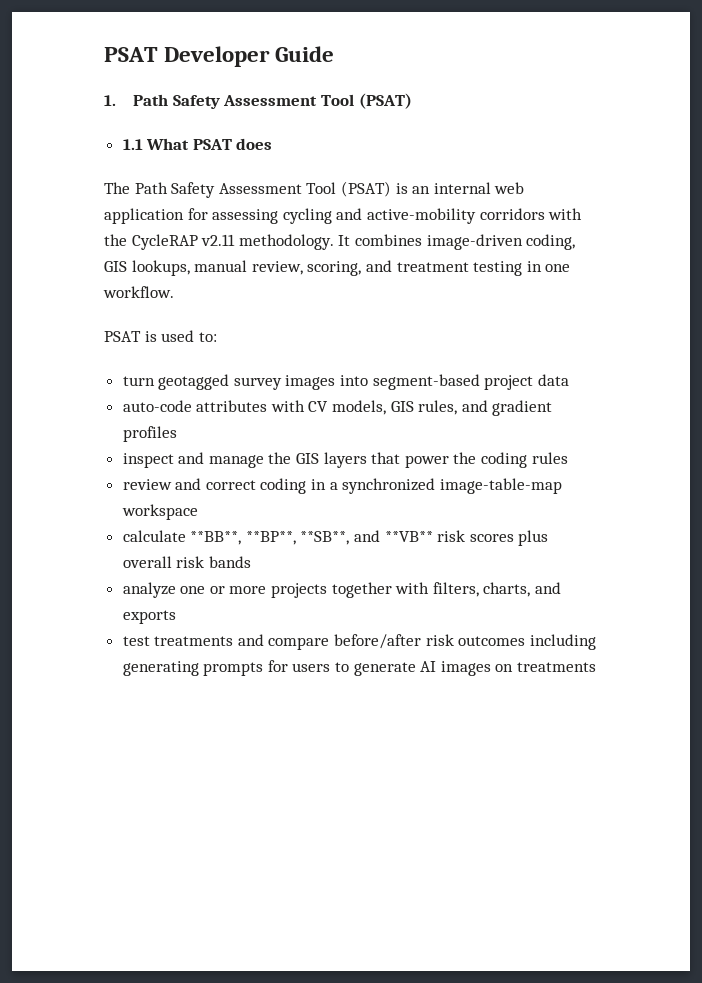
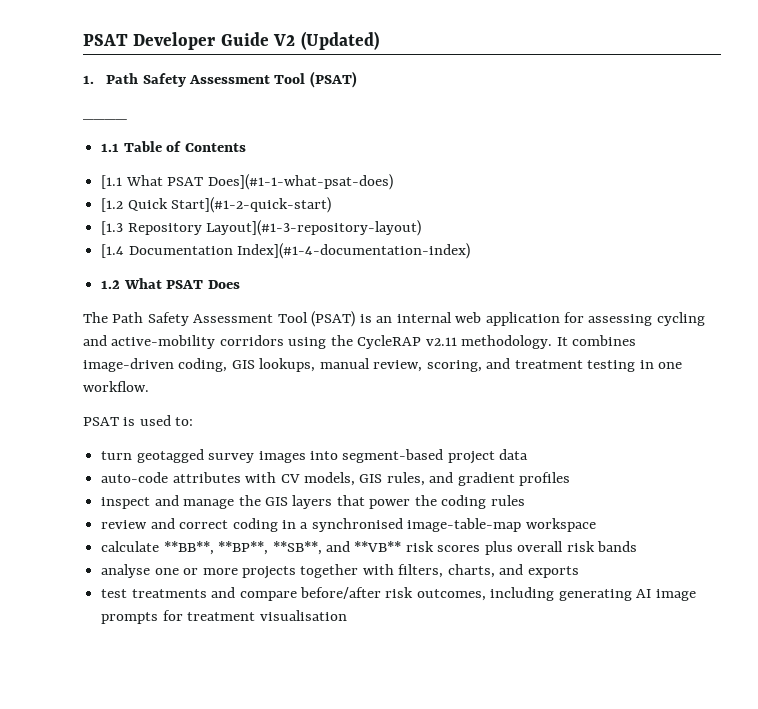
(335, 54) none -> [273,31,379,50] V2 (Updated)
(412, 101) none -> [83,118,127,120] // ____
[146,138,273,150] What PSAT does -> [123,141,246,152] [101,174,393,190] [101,197,332,213] [101,220,422,236] [101,243,471,259] [101,278,240,289] Table of Contents // [1.1 What PSAT Does](#1-1-what-psat-does) // [1.2 Quick Start](#1-2-quick-start) // [1.3 Repository Layout](#1-3-repository-layout) // [1.4 Documentation Index](#1-4-documentation-index) // 1.2 What PSAT Does
[548,208,583,220] with -> [288,337,327,349] using
[342,478,436,494] synchronized -> [311,518,403,532] synchronised
[122,582,176,598] analyze -> [101,564,151,578] analyse
[458,636,526,646] outcomes -> [416,589,486,601] outcomes,
[203,660,597,676] prompts for users to generate AI images on treatments -> [636,589,696,601] [101,610,347,624] AI image prompts for treatment visualisation

